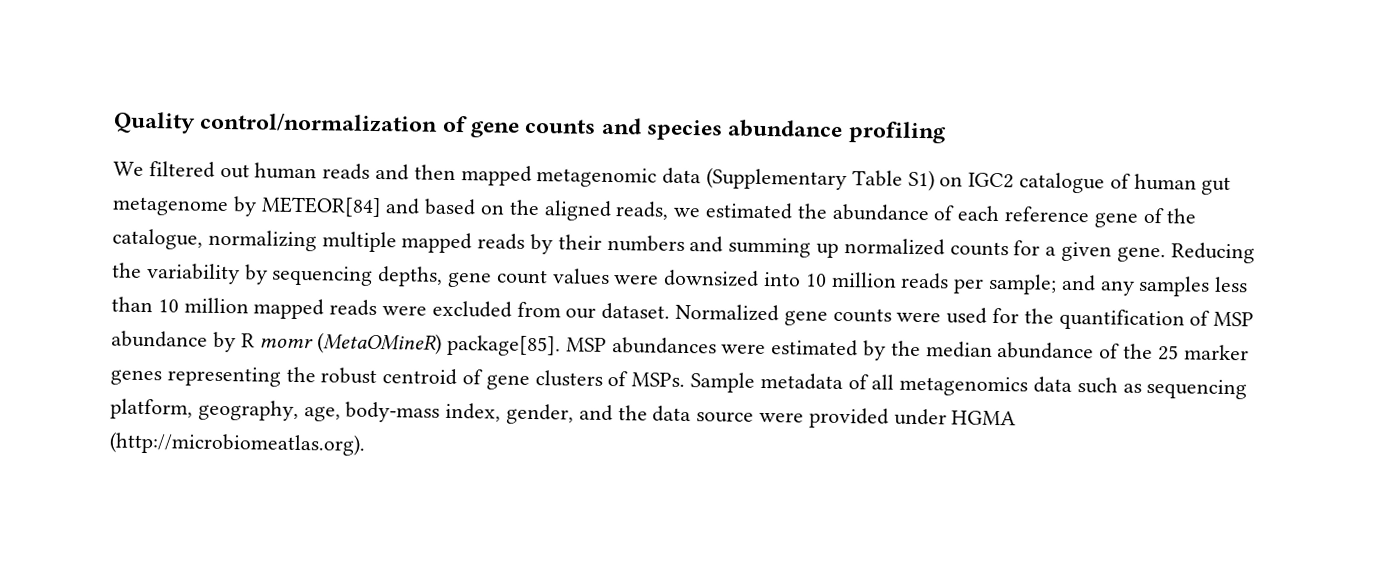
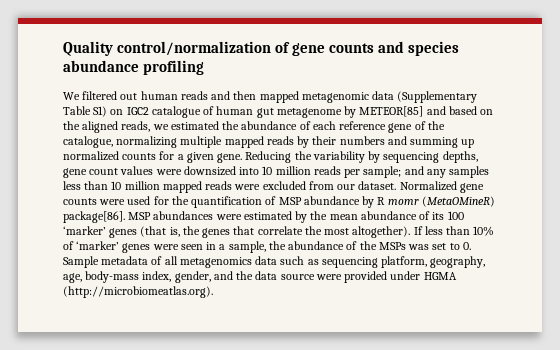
[260,196,382,218] METEOR[84] -> [359,106,424,117] METEOR[85]
[447,334,562,357] package[85]. -> [63,211,125,223] package[86].
[925,341,1249,361] [110,366,686,390] median abundance of the 25 marker genes representing the robust centroid of gene clusters of MSPs. -> [329,211,464,220] [63,226,495,238] [63,241,471,253] mean abundance of its 100 ‘marker’ genes (that is, the genes that correlate the most altogether). If less than 10% of ‘marker’ genes were seen in a sample, the abundance of the MSPs was set to 0.

